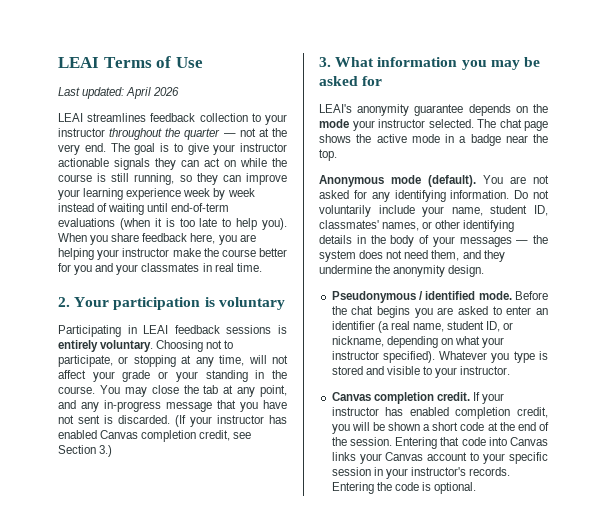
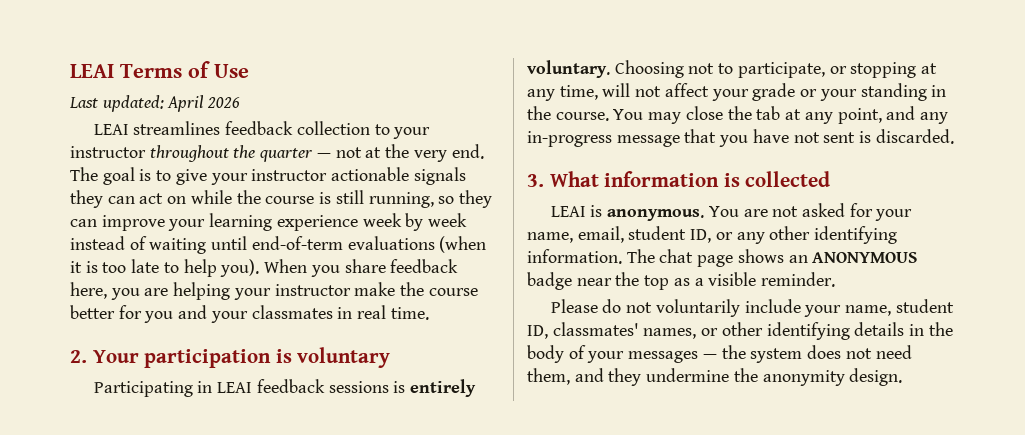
[175,415,287,427] [58,430,252,442] [58,445,113,457] [319,57,540,70] [319,76,383,86] [319,104,548,116] [319,119,548,131] [319,134,548,146] [319,149,337,161] [319,175,476,187] (If your instructor has enabled Canvas completion credit, see Section 3.) // 3. What information you may be asked for // LEAI's anonymity guarantee depends on the mode your instructor selected. The chat page shows the active mode in a badge near the top. // Anonymous mode (default). -> [527,171,831,187] [550,205,705,221] // 3. What information is collected // LEAI is anonymous.
[371,190,529,202] any identifying information. Do -> [875,209,913,221] [527,226,898,244] [527,249,918,267] [527,272,836,290] [550,299,622,313] your name, email, student ID, or any other identifying information. The chat page shows an ANONYMOUS badge near the top as a visible reminder. // Please do
[331,291,548,303] [331,306,548,318] [331,321,514,333] [331,336,505,348] [331,351,548,363] [331,366,511,378] [331,392,505,404] [331,407,548,419] [331,422,549,434] [331,437,548,449] [331,452,548,464] [331,467,511,479] [331,482,477,494] // Pseudonymous / identified mode. Before the chat begins you are asked to enter an identifier (a real name, student ID, or nickname, depending on what your instructor specified). Whatever you type is stored and visible to your instructor. // Canvas completion credit. If your instructor has enabled completion credit, you will be shown a short code at the end of the session. Entering that code into Canvas links your Canvas account to your specific session in your instructor's records. Entering the code is optional. -> (903, 377) none

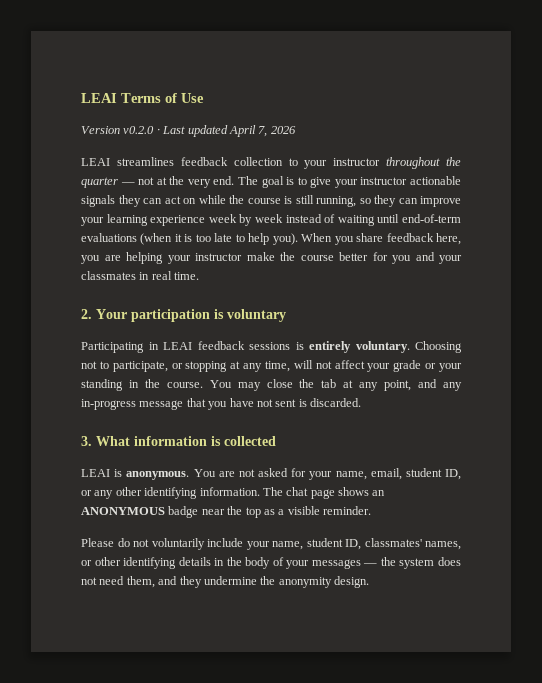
[69,95,205,112] Last updated: April -> [81,125,268,137] Version v0.2.0 · Last updated April 7,

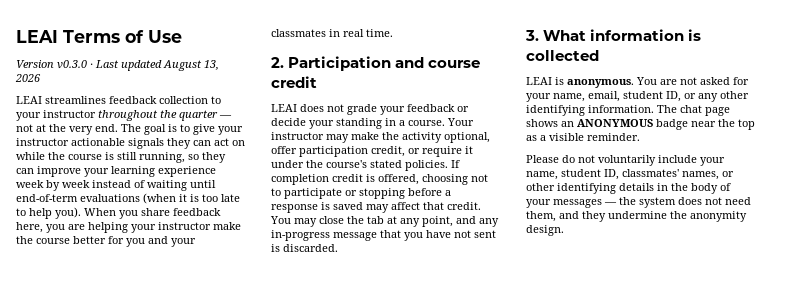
[123,126,155,134] v0.2.0 -> [57,60,87,69] v0.3.0
[228,125,268,137] April 7, -> [163,60,219,71] August 13,
[96,309,286,322] [81,341,462,353] [81,360,462,372] [81,379,203,391] Your participation is voluntary // Participating in LEAI feedback sessions is entirely voluntary. Choosing not to participate, or stopping at any time, will not affect your grade or your standing in the course. -> [288,56,481,71] [271,76,317,88] [271,104,469,115] [271,118,474,129] [271,132,490,143] [271,146,473,157] [271,160,460,171] [271,174,488,185] [271,188,451,199] [271,202,481,213] Participation and course credit // LEAI does not grade your feedback or decide your standing in a course. Your instructor may make the activity optional, offer participation credit, or require it under the course's stated policies. If completion credit is offered, choosing not to participate or stopping before a response is saved may affect that credit.

